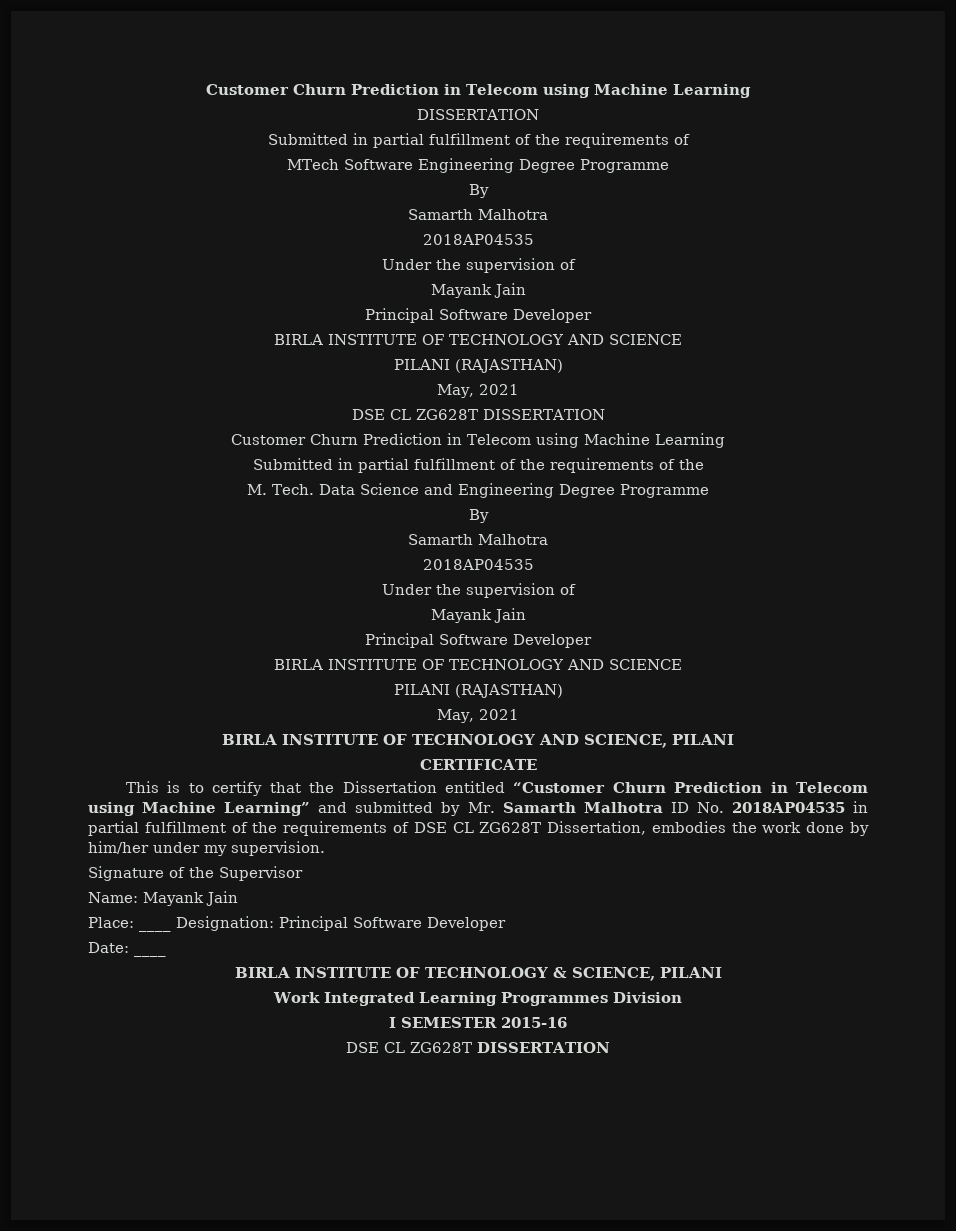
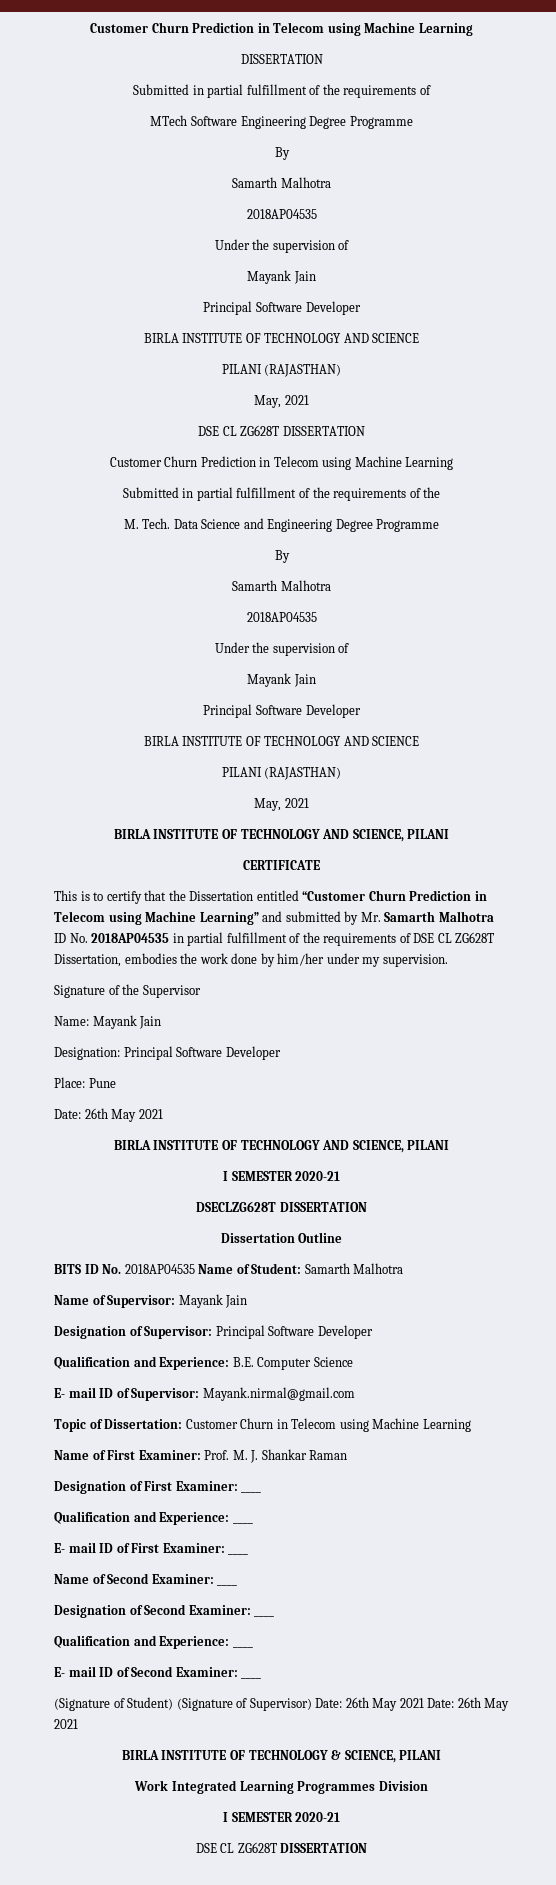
[88,917,134,928] [139,928,171,932] Place: ____ -> (162, 1022) none
[88,942,129,953] [134,953,166,957] // Date: ____ -> [54,1077,116,1088] [54,1108,163,1122] [113,1140,450,1153] [222,1171,341,1181] [196,1201,367,1212] [220,1232,343,1243] [54,1263,404,1274] [54,1294,248,1308] [54,1325,373,1339] [54,1356,353,1370] [54,1387,355,1401] [54,1418,471,1432] [54,1449,348,1463] [54,1481,238,1494] [241,1491,262,1493] [54,1511,253,1525] [54,1542,225,1553] [228,1553,249,1555] [54,1573,214,1584] [217,1584,238,1586] [54,1604,251,1618] [254,1615,275,1617] [54,1635,253,1649] [54,1666,238,1677] [241,1677,262,1679] [54,1697,510,1711] [54,1719,78,1729] // Place: Pune // Date: 26th May 2021 // BIRLA INSTITUTE OF TECHNOLOGY AND SCIENCE, PILANI // I SEMESTER 2020-21 // DSECLZG628T DISSERTATION // Dissertation Outline // BITS ID No. 2018AP04535 Name of Student: Samarth Malhotra // Name of Supervisor: Mayank Jain // Designation of Supervisor: Principal Software Developer // Qualification and Experience: B.E. Computer Science // E- mail ID of Supervisor: Mayank.nirmal@gmail.com // Topic of Dissertation: Customer Churn in Telecom using Machine Learning // Name of First Examiner: Prof. M. J. Shankar Raman // Designation of First Examiner: ____ // Qualification and Experience: ____ // E- mail ID of First Examiner: ____ // Name of Second Examiner: ____ // Designation of Second Examiner: ____ // Qualification and Experience: ____ // E- mail ID of Second Examiner: ____ // (Signature of Student) (Signature of Supervisor) Date: 26th May 2021 Date: 26th May 2021
[501,1017,567,1028] 2015-16 -> [295,1812,341,1822] 2020-21

